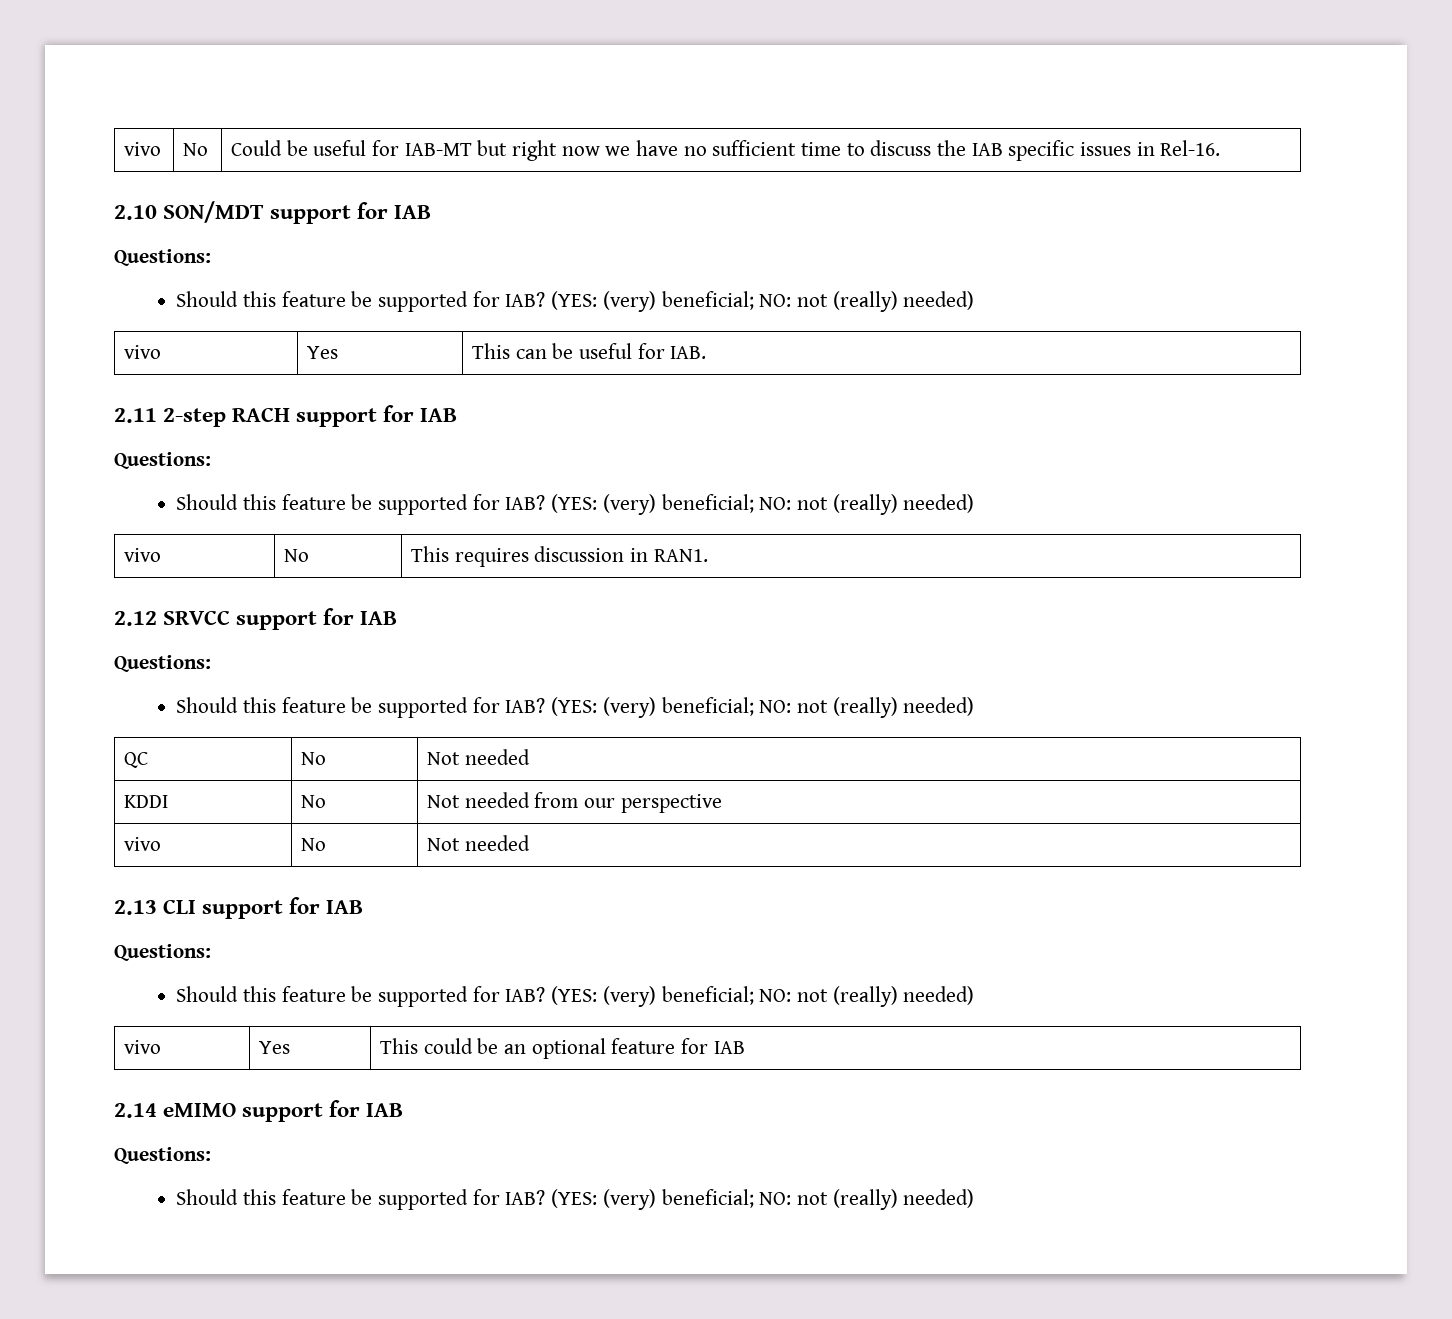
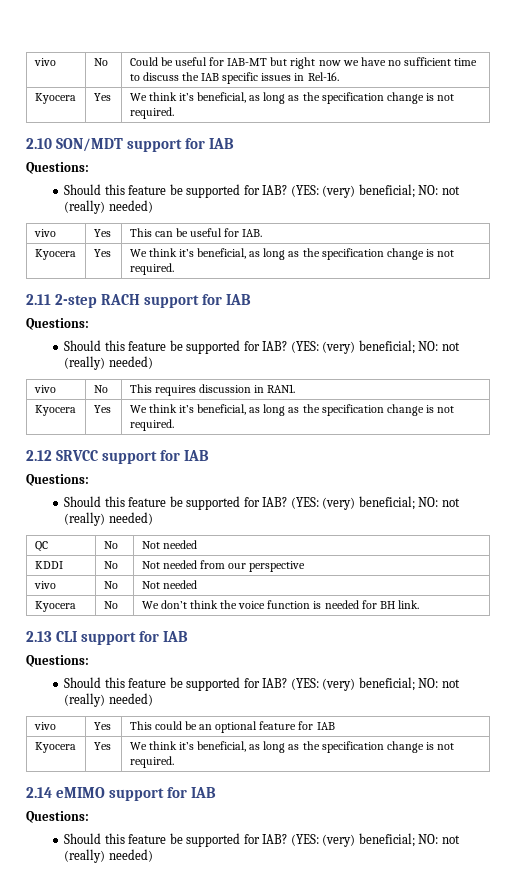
(1221, 148) none -> [34,93,76,104] [93,93,111,101] [129,92,454,104] [129,107,174,119] // Kyocera | Yes | We think it’s beneficial, as long as the specification change is not required.
(707, 352) none -> [34,249,76,260] [93,249,111,257] [129,248,454,260] [129,263,174,275] // Kyocera | Yes | We think it’s beneficial, as long as the specification change is not required.
(708, 555) none -> [34,405,76,416] [93,405,111,413] [129,404,454,416] [129,419,174,431] // Kyocera | Yes | We think it’s beneficial, as long as the specification change is not required.
(530, 843) none -> [34,601,76,612] [103,601,118,609] [141,600,419,609] // Kyocera | No | We don’t think the voice function is needed for BH link.
(745, 1047) none -> [34,742,76,753] [93,742,111,750] [129,741,454,753] [129,756,174,768] // Kyocera | Yes | We think it’s beneficial, as long as the specification change is not required.

